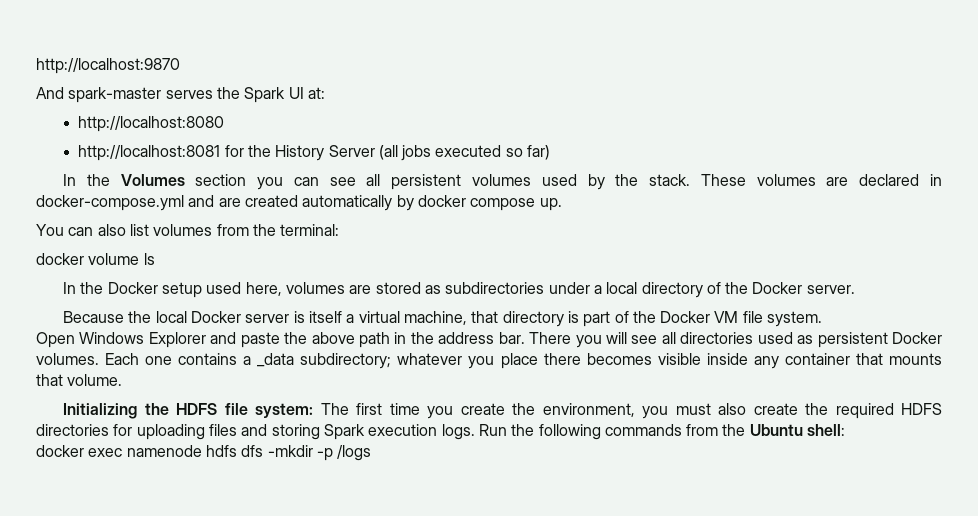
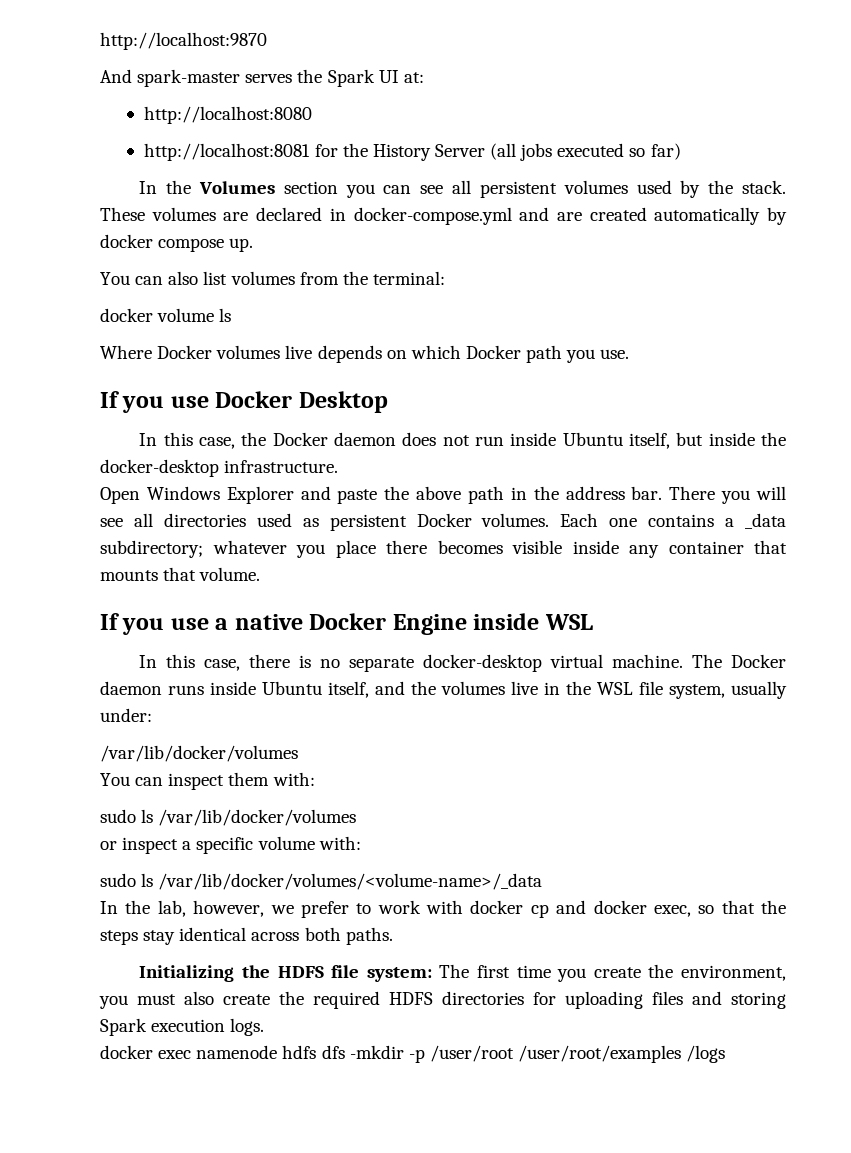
[63,282,855,298] [63,311,823,327] In the Docker setup used here, volumes are stored as subdirectories under a local directory of the Docker server. // Because the local Docker server is itself a virtual machine, that directory is part of the Docker VM file system. -> [100,345,630,363] [100,391,388,413] [139,432,786,449] [100,459,339,477] Where Docker volumes live depends on which Docker path you use. // If you use Docker Desktop // In this case, the Docker daemon does not run inside Ubuntu itself, but inside the docker-desktop infrastructure.
(123, 380) none -> [100,613,593,635] [139,654,786,672] [100,681,787,699] [100,708,152,722] [100,745,298,762] [100,772,315,790] [100,809,357,826] [100,836,361,854] [100,873,543,890] [100,900,786,918] [100,927,393,945] // If you use a native Docker Engine inside WSL // In this case, there is no separate docker-desktop virtual machine. The Docker daemon runs inside Ubuntu itself, and the volumes live in the WSL file system, usually under: // /var/lib/docker/volumes // You can inspect them with: // sudo ls /var/lib/docker/volumes // or inspect a specific volume with: // sudo ls /var/lib/docker/volumes/<volume-name>/_data // In the lab, however, we prefer to work with docker cp and docker exec, so that the steps stay identical across both paths.
[478,424,846,440] Run the following commands from the Ubuntu shell: -> (265, 1027) none
(333, 454) none -> [429,1045,682,1063] /user/root /user/root/examples

